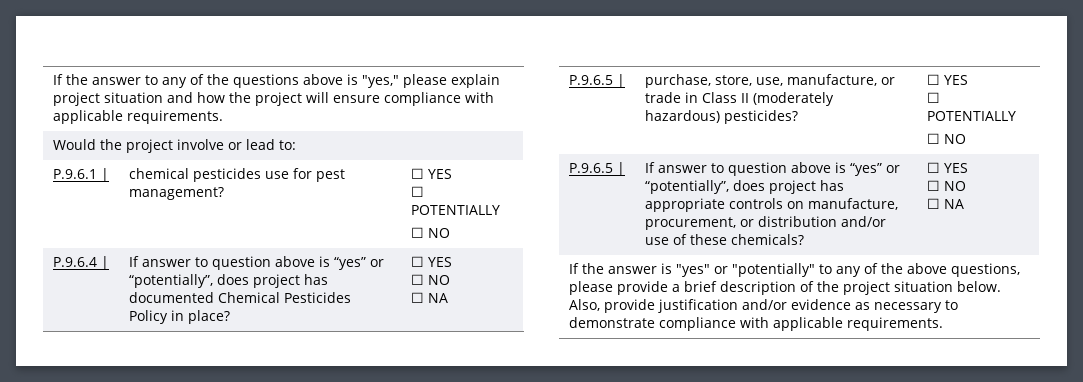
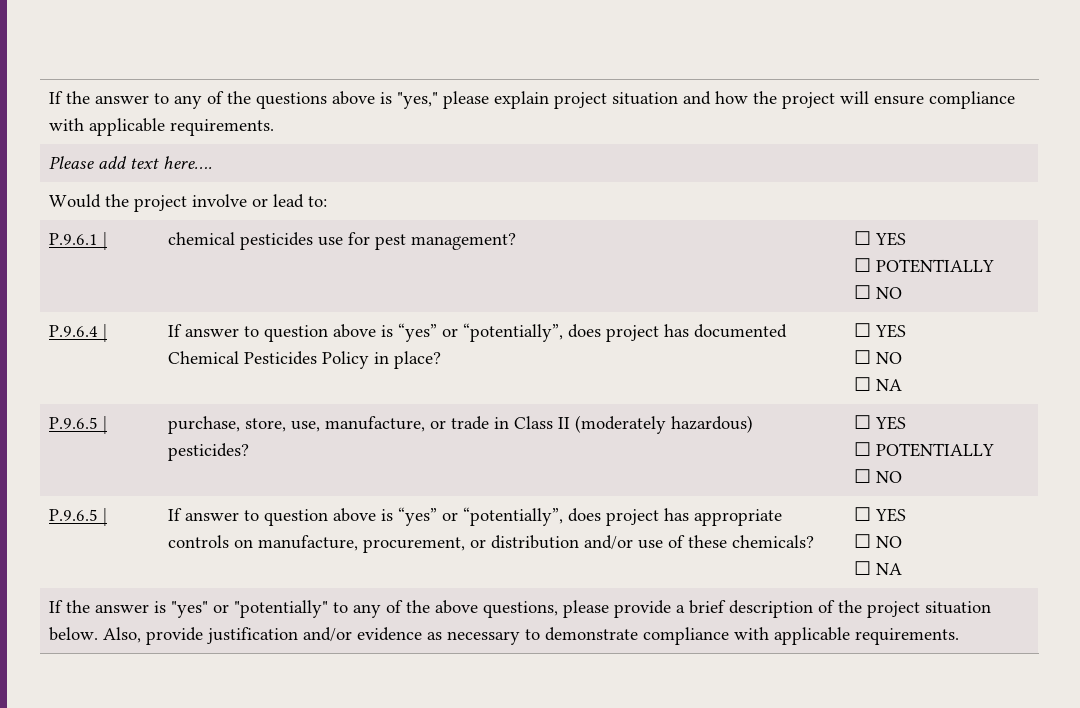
(223, 117) none -> [49,156,213,169] // Please add text here….

